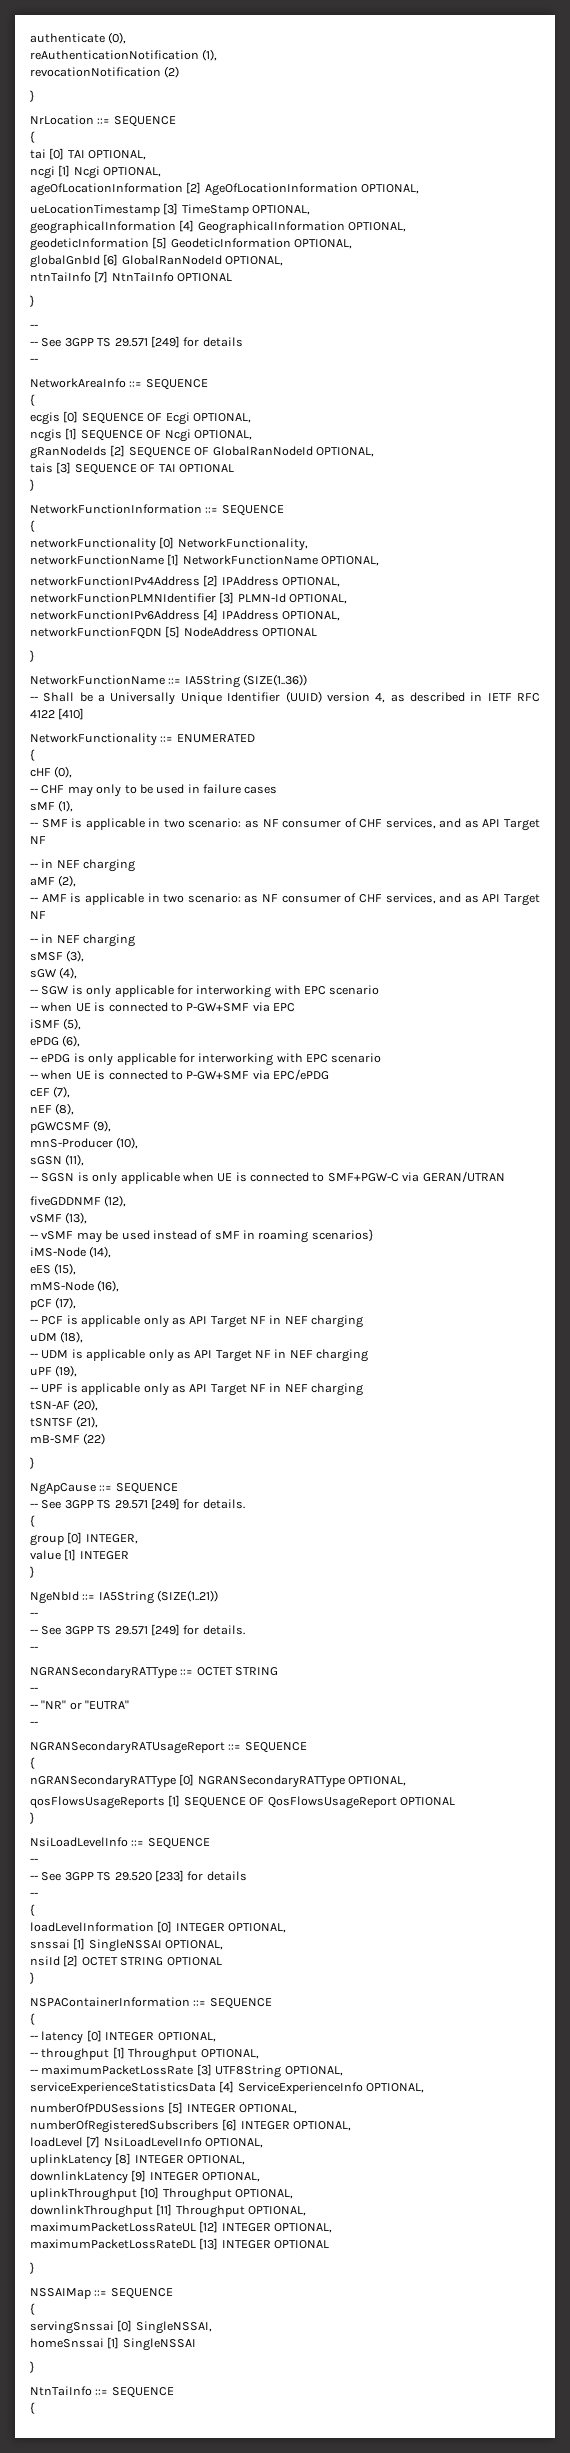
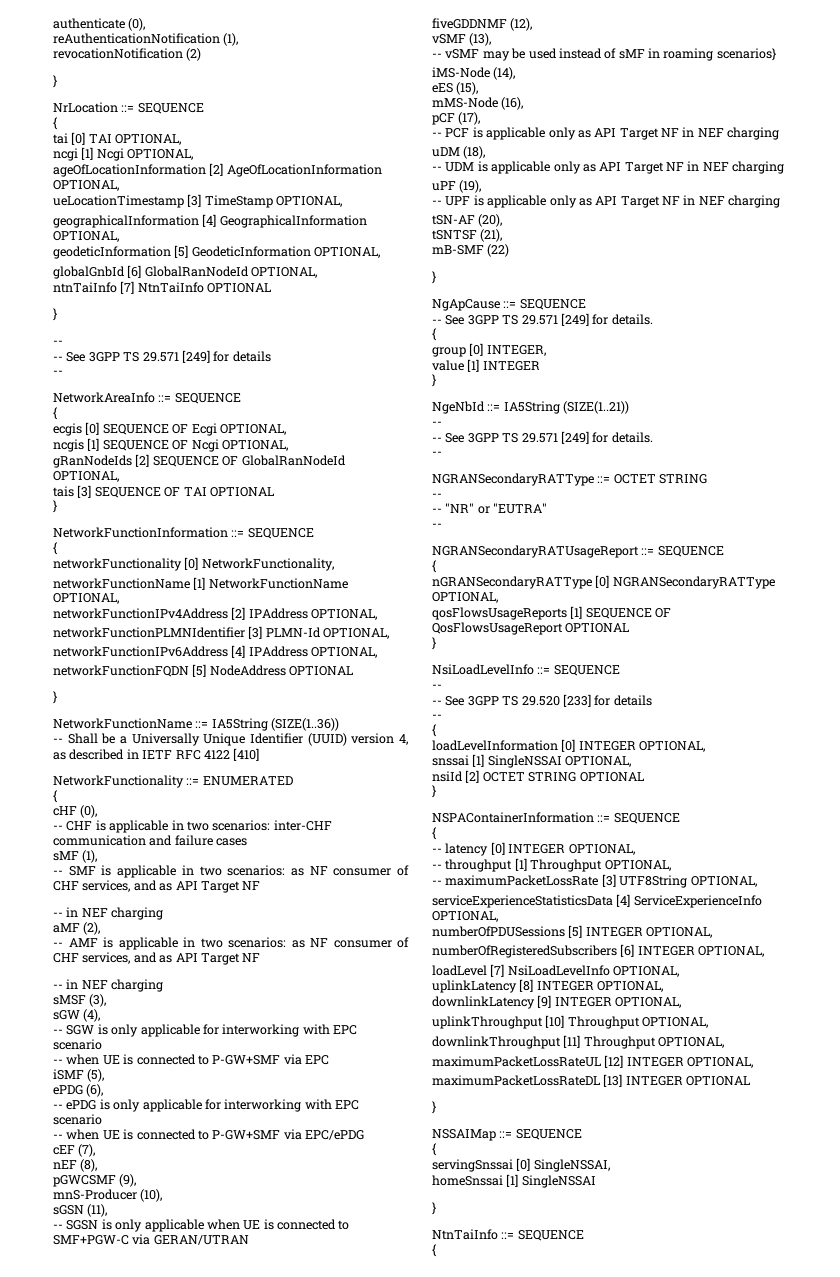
[67,784,200,797] may only to be used in -> [95,820,332,833] [53,835,173,846] is applicable in two scenarios: inter-CHF communication and
[188,818,242,828] scenario: -> [227,865,286,876] scenarios:
[187,893,241,903] scenario: -> [228,937,286,948] scenarios:

